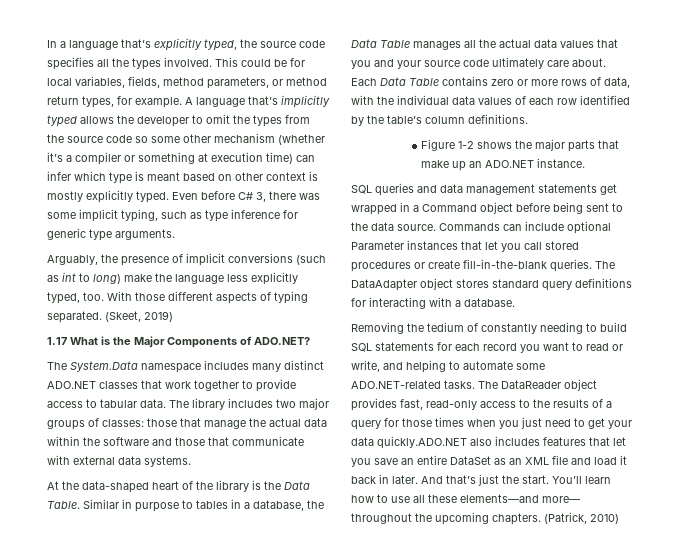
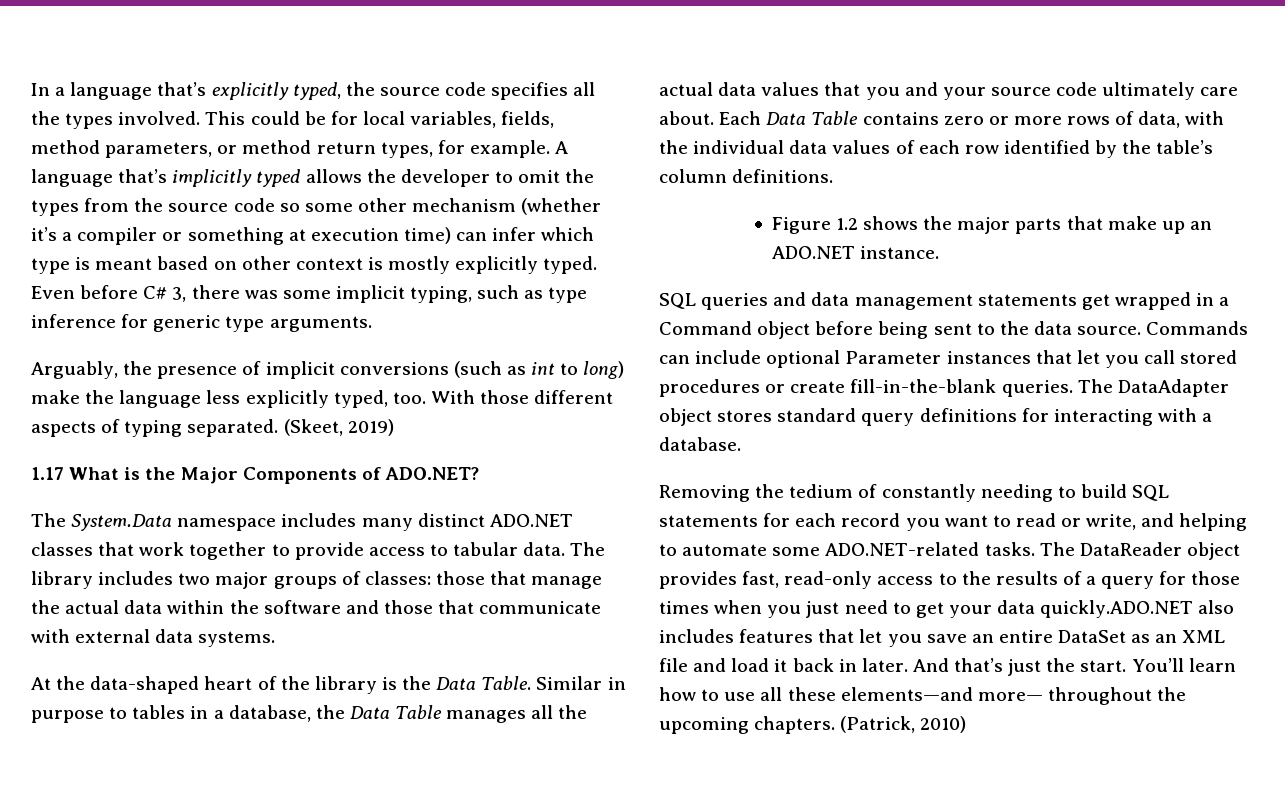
[458,141,475,149] 1-2 -> [835,218,858,230] 1.2

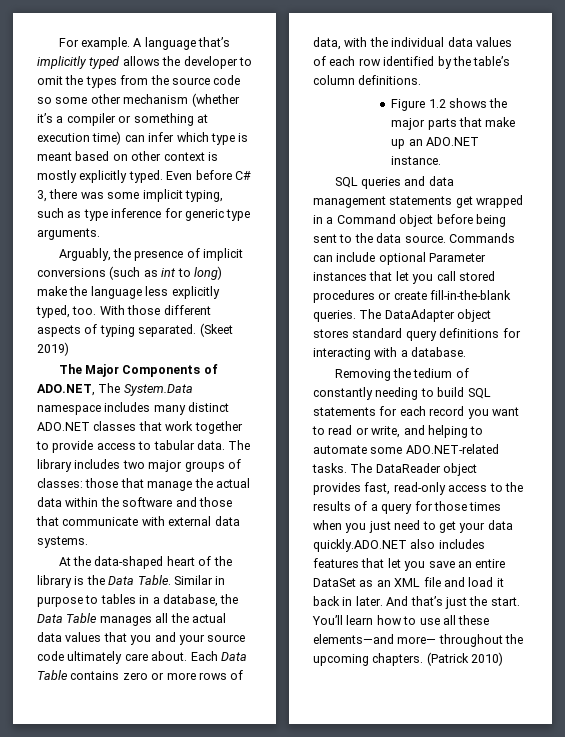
[31,82,596,100] [31,111,555,129] [31,140,465,158] In a language that’s explicitly typed, the source code specifies all the types involved. This could be for local variables, fields, method parameters, or method return types, for -> [58,38,79,47] For
[283,419,343,436] (Skeet, -> [199,323,233,337] (Skeet
[31,467,176,480] 1.17 What is the -> [58,364,82,374] The
[384,467,479,480] ADO.NET? // -> [37,384,95,396] ADO.NET,
[840,716,916,733] (Patrick, -> [426,652,469,666] (Patrick

